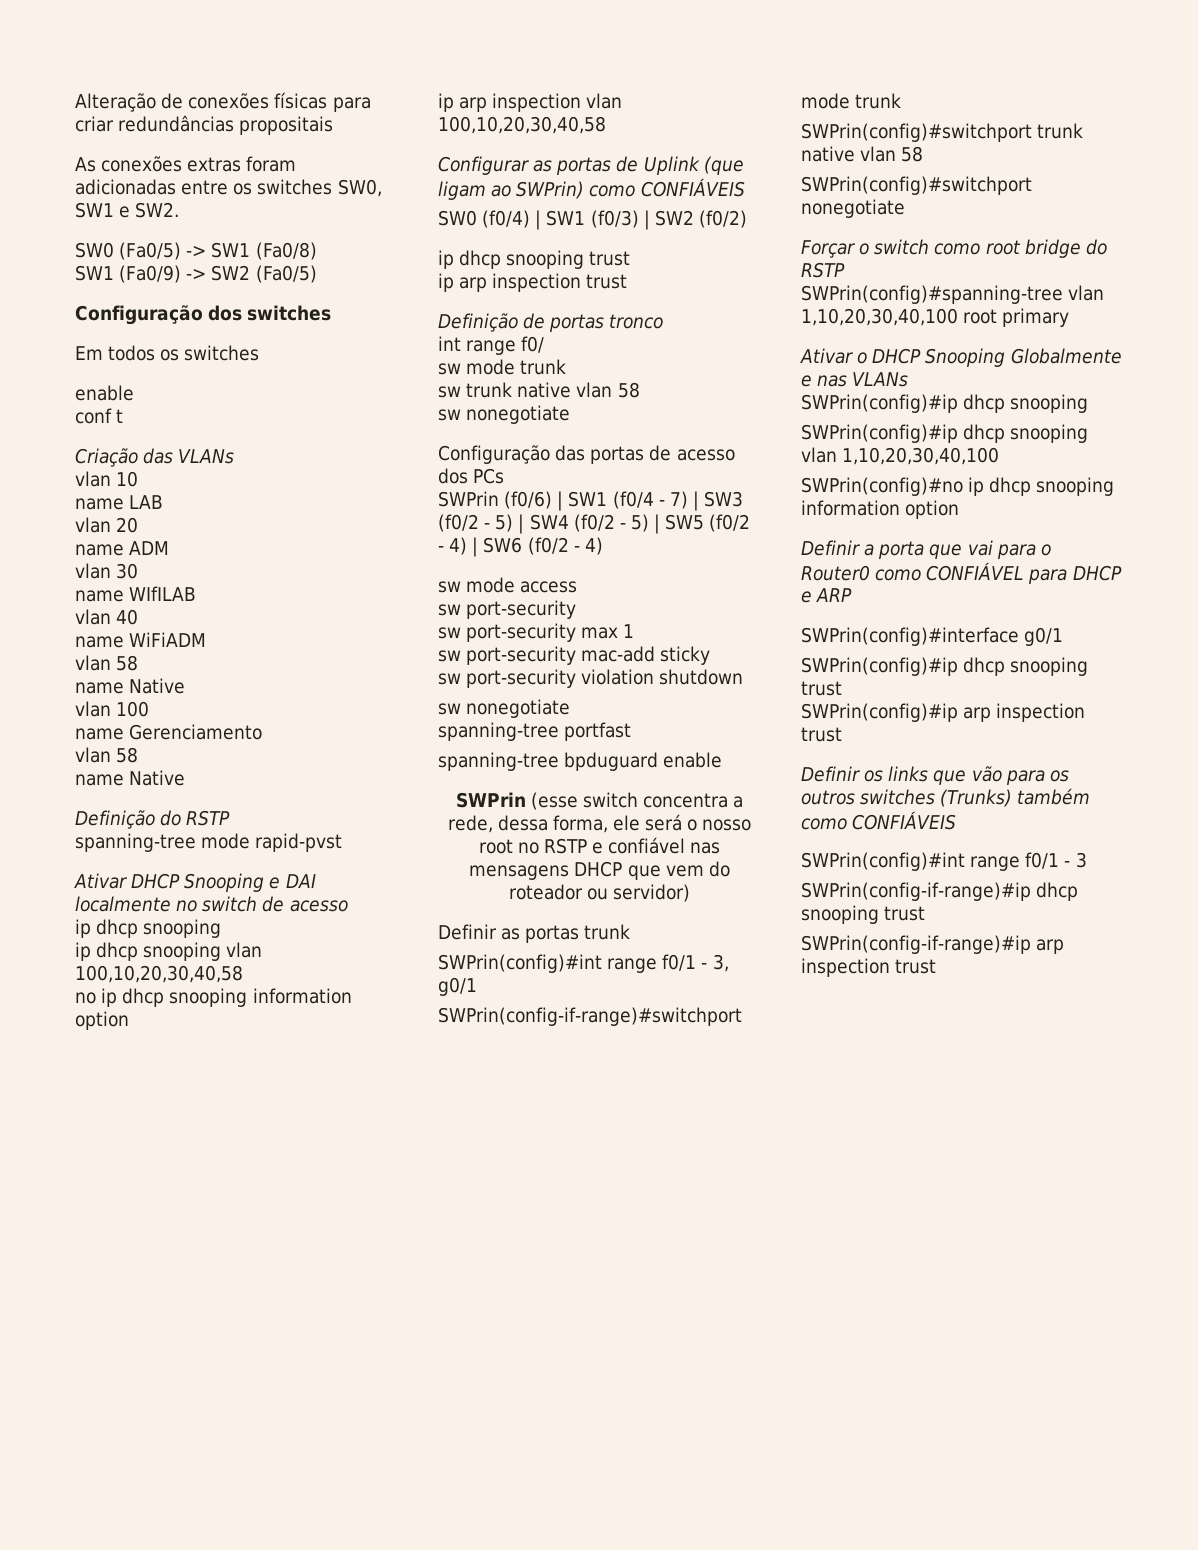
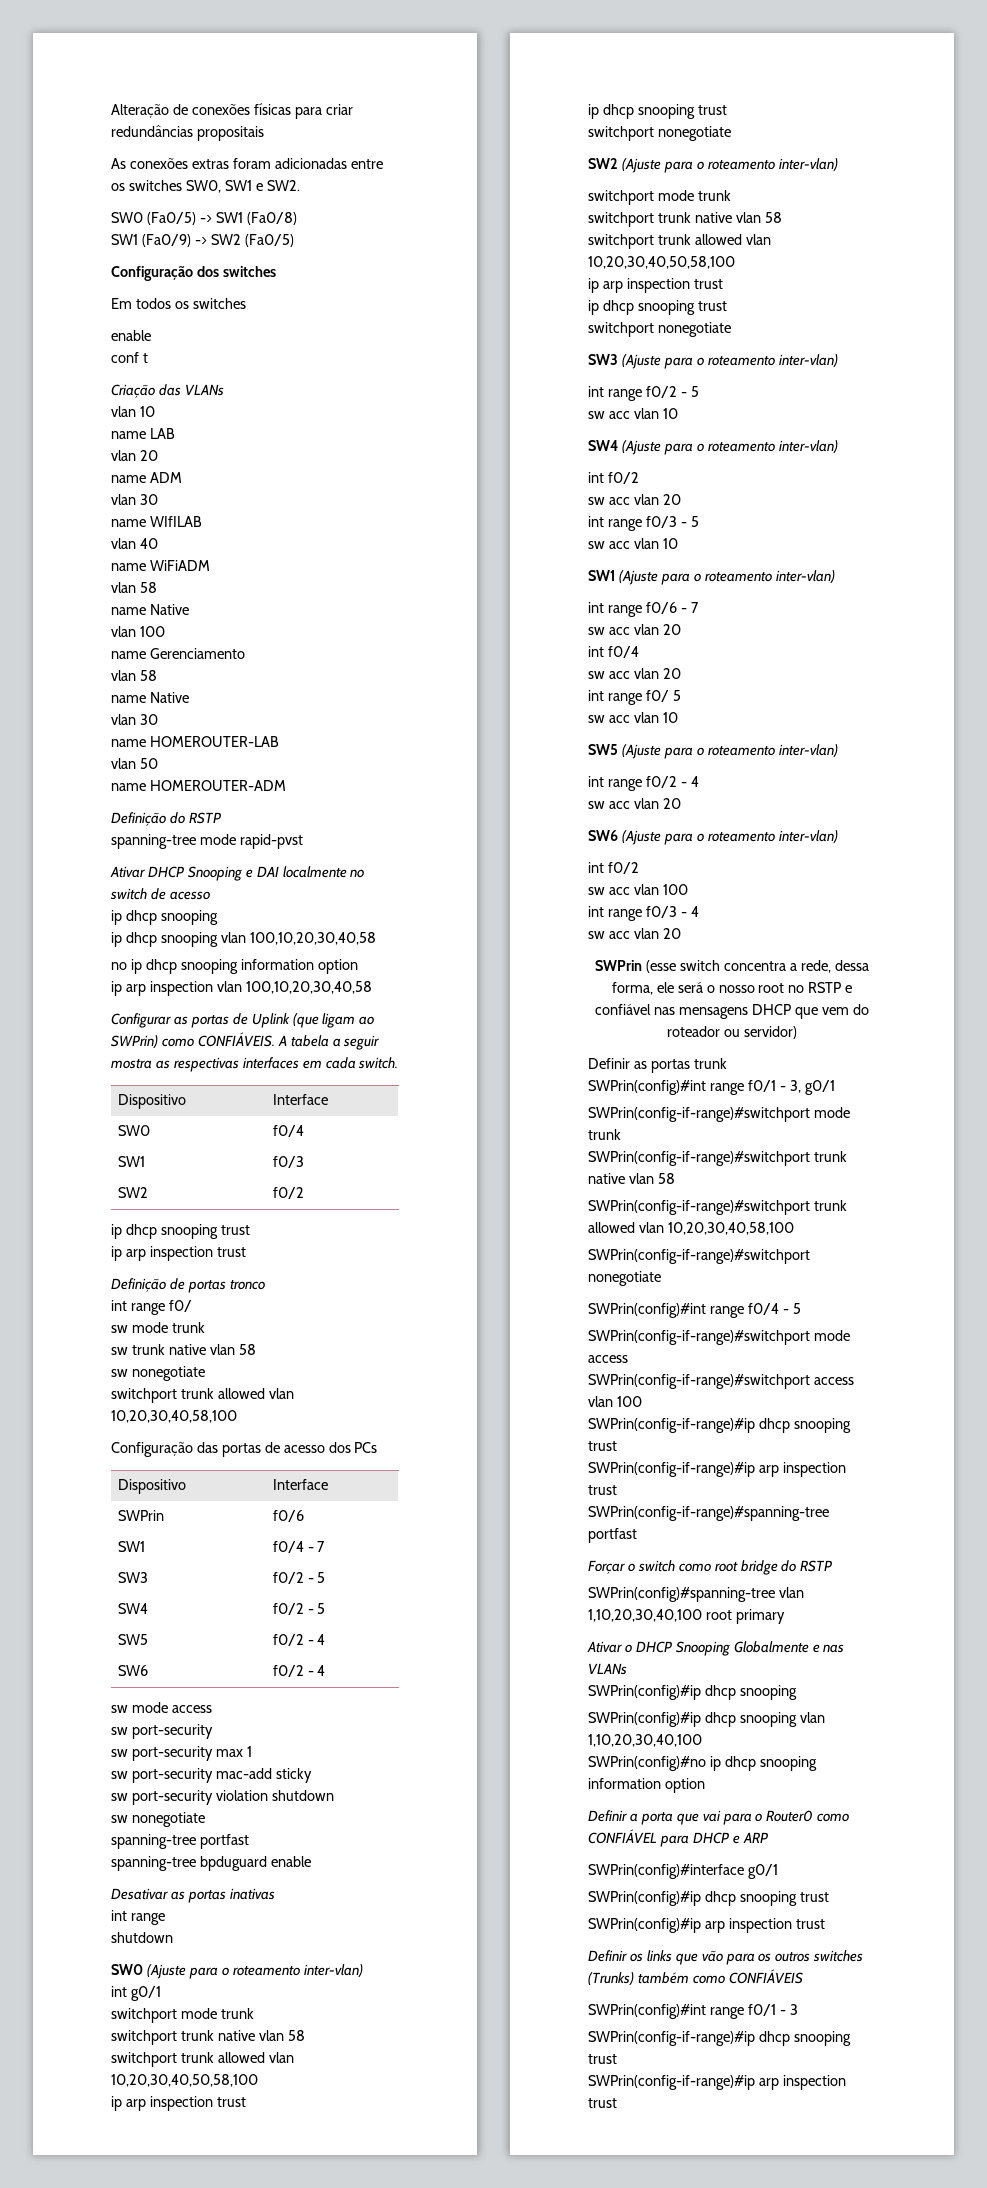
(186, 778) none -> [111,714,158,725] [111,736,279,747] [111,758,158,769] [111,780,286,791] // vlan 30 // name HOMEROUTER-LAB // vlan 50 // name HOMEROUTER-ADM
[640,178,745,197] [438,210,747,230] CONFIÁVEIS // SW0 (f0/4) | SW1 (f0/3) | SW2 (f0/2) -> [197,1032,380,1050] [111,1057,399,1072] [117,1094,186,1109] [272,1094,328,1105] [117,1125,150,1136] [272,1125,304,1137] [117,1156,145,1167] [272,1156,304,1168] [117,1187,148,1198] [272,1187,304,1199] CONFIÁVEIS. A tabela a seguir mostra as respectivas interfaces em cada switch. // Dispositivo | Interface // SW0 | f0/4 // SW1 | f0/3 // SW2 | f0/2
(571, 414) none -> [111,1388,294,1403] [111,1410,237,1423] // switchport trunk allowed vlan 10,20,30,40,58,100
[438,491,744,511] [438,514,751,534] [438,537,603,557] // SWPrin (f0/6) | SW1 (f0/4 - 7) | SW3 (f0/2 - 5) | SW4 (f0/2 - 5) | SW5 (f0/2 - 4) | SW6 (f0/2 - 4) -> [117,1479,186,1494] [272,1479,328,1490] [117,1510,164,1521] [272,1510,304,1522] [117,1541,145,1552] [272,1541,326,1553] [117,1572,148,1583] [272,1572,326,1584] [117,1603,148,1614] [272,1603,326,1615] [117,1634,148,1645] [272,1634,326,1646] [117,1665,148,1676] [272,1665,326,1677] // Dispositivo | Interface // SWPrin | f0/6 // SW1 | f0/4 - 7 // SW3 | f0/2 - 5 // SW4 | f0/2 - 5 // SW5 | f0/2 - 4 // SW6 | f0/2 - 4
(723, 760) none -> [111,1888,275,1903] [111,1910,165,1925] [111,1932,173,1943] [111,1964,363,1979] [111,1986,161,2001] [111,2008,254,2023] [111,2030,305,2045] [111,2052,294,2067] [111,2074,258,2087] [111,2096,246,2111] [588,104,727,119] [588,126,731,141] [588,158,838,173] [588,190,731,205] [588,212,782,227] [588,234,771,249] [588,256,735,269] [588,278,723,293] [588,300,727,315] [588,322,731,337] [588,354,838,369] [588,386,699,401] [588,408,678,419] [588,440,838,455] [588,472,639,484] [588,494,681,505] [588,516,699,531] [588,538,678,549] [588,570,835,585] [588,602,699,617] [588,624,681,635] [588,646,639,658] [588,668,681,679] [588,690,681,705] [588,712,678,723] [588,744,838,759] [588,776,699,791] [588,798,681,809] [588,830,838,845] [588,862,639,874] [588,884,688,895] [588,906,699,921] [588,928,681,939] // Desativar as portas inativas // int range // shutdown // SW0 (Ajuste para o roteamento inter-vlan) // int g0/1 // switchport mode trunk // switchport trunk native vlan 58 // switchport trunk allowed vlan 10,20,30,40,50,58,100 // ip arp inspection trust // ip dhcp snooping trust // switchport nonegotiate // SW2 (Ajuste para o roteamento inter-vlan) // switchport mode trunk // switchport trunk native vlan 58 // switchport trunk allowed vlan 10,20,30,40,50,58,100 // ip arp inspection trust // ip dhcp snooping trust // switchport nonegotiate // SW3 (Ajuste para o roteamento inter-vlan) // int range f0/2 - 5 // sw acc vlan 10 // SW4 (Ajuste para o roteamento inter-vlan) // int f0/2 // sw acc vlan 20 // int range f0/3 - 5 // sw acc vlan 10 // SW1 (Ajuste para o roteamento inter-vlan) // int range f0/6 - 7 // sw acc vlan 20 // int f0/4 // sw acc vlan 20 // int range f0/ 5 // sw acc vlan 10 // SW5 (Ajuste para o roteamento inter-vlan) // int range f0/2 - 4 // sw acc vlan 20 // SW6 (Ajuste para o roteamento inter-vlan) // int f0/2 // sw acc vlan 100 // int range f0/3 - 4 // sw acc vlan 20
[801,123,1084,142] [801,146,924,162] [801,176,1032,195] [801,199,905,218] SWPrin(config)#switchport trunk native vlan 58 // SWPrin(config)#switchport nonegotiate -> [588,1151,847,1166] [588,1173,675,1184] [588,1200,847,1215] [588,1222,794,1235] [588,1249,810,1264] [588,1271,661,1286] [588,1303,801,1318] [588,1330,850,1345] [588,1355,628,1363] [588,1374,854,1389] [588,1396,642,1407] [588,1418,851,1433] [588,1441,617,1451] [588,1462,846,1477] [588,1485,617,1495] [588,1506,829,1521] [588,1528,637,1543] SWPrin(config-if-range)#switchport trunk native vlan 58 // SWPrin(config-if-range)#switchport trunk allowed vlan 10,20,30,40,58,100 // SWPrin(config-if-range)#switchport nonegotiate // SWPrin(config)#int range f0/4 - 5 // SWPrin(config-if-range)#switchport mode access // SWPrin(config-if-range)#switchport access vlan 100 // SWPrin(config-if-range)#ip dhcp snooping trust // SWPrin(config-if-range)#ip arp inspection trust // SWPrin(config-if-range)#spanning-tree portfast

